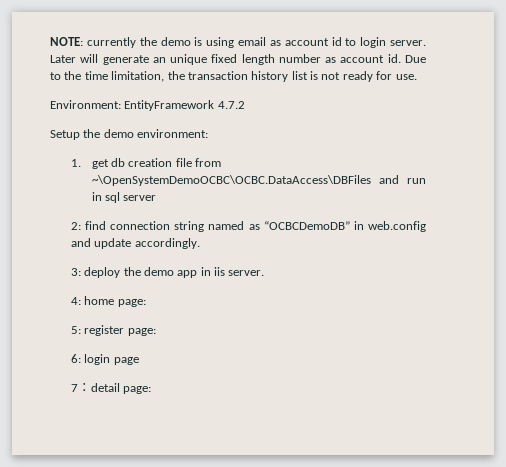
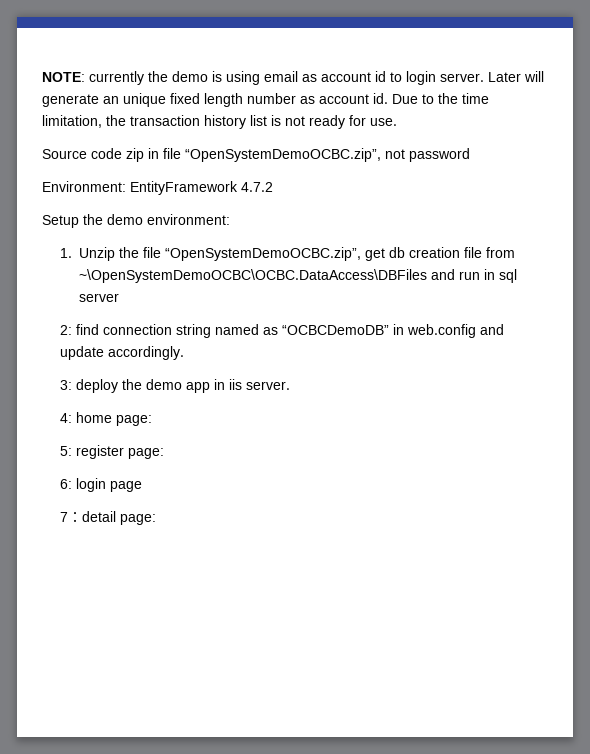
(417, 77) none -> [42,148,470,162] // Source code zip in file “OpenSystemDemoOCBC.zip”, not password
(81, 163) none -> [79,247,362,261] Unzip the file “OpenSystemDemoOCBC.zip”,

